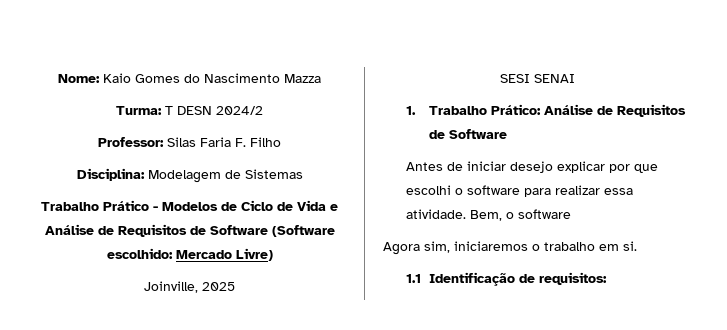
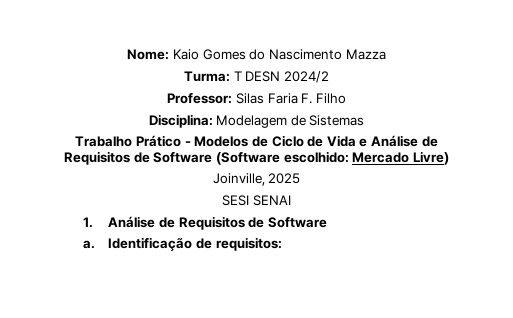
[428,104,541,115] Trabalho Prático: -> (94, 222) none
[405,161,658,173] [405,185,633,197] [405,209,571,221] [383,241,637,255] [405,274,421,283] Antes de iniciar desejo explicar por que escolhi o software para realizar essa atividade. Bem, o software // Agora sim, iniciaremos o trabalho em si. // 1.1 -> [83,240,96,249] a.

